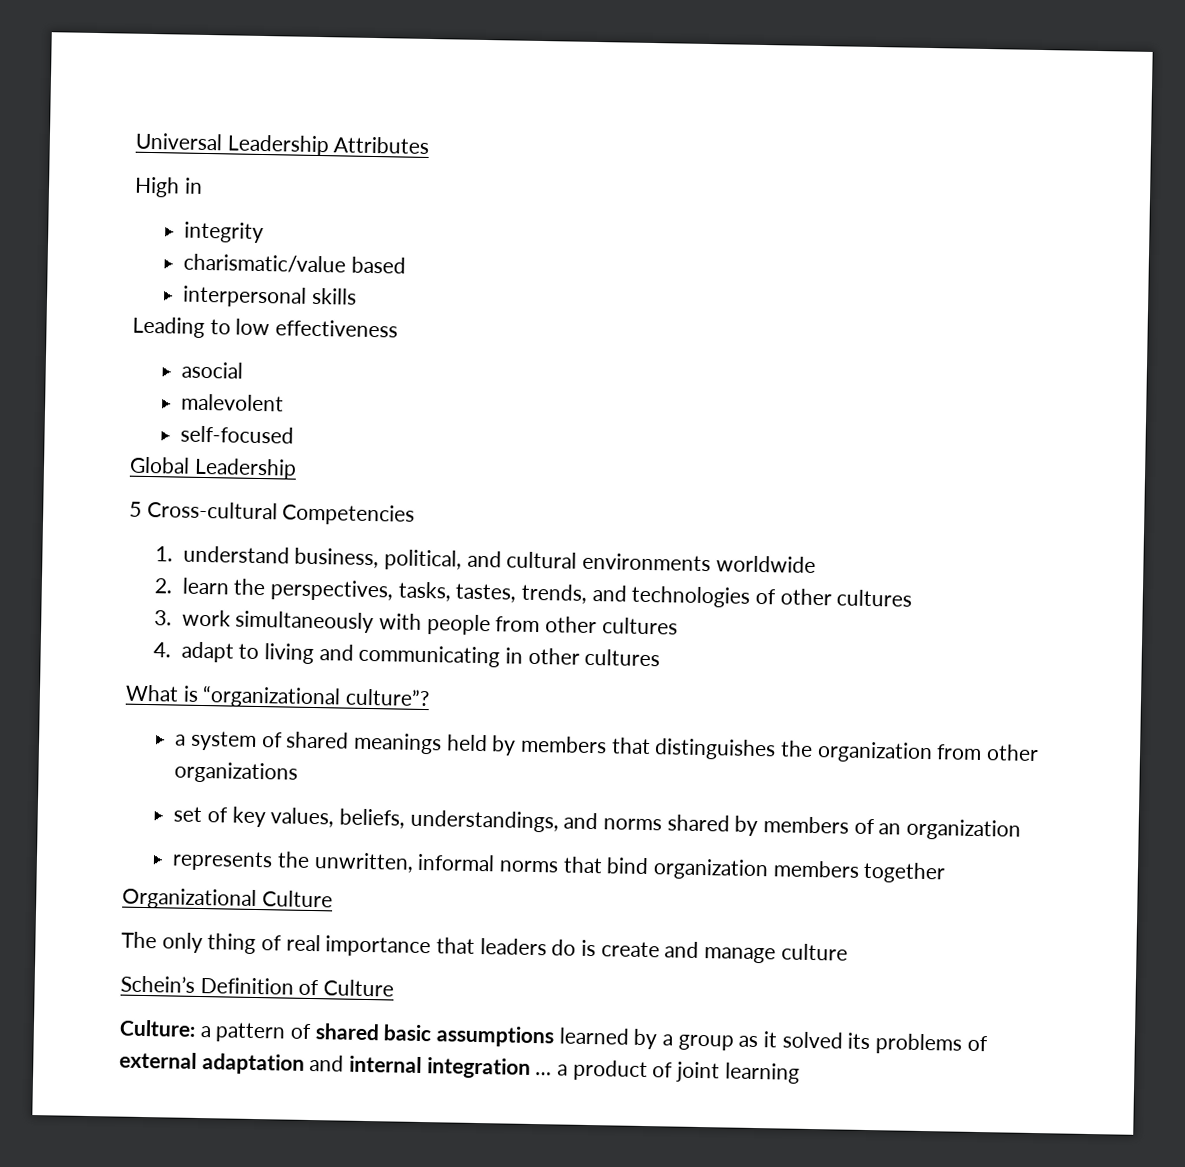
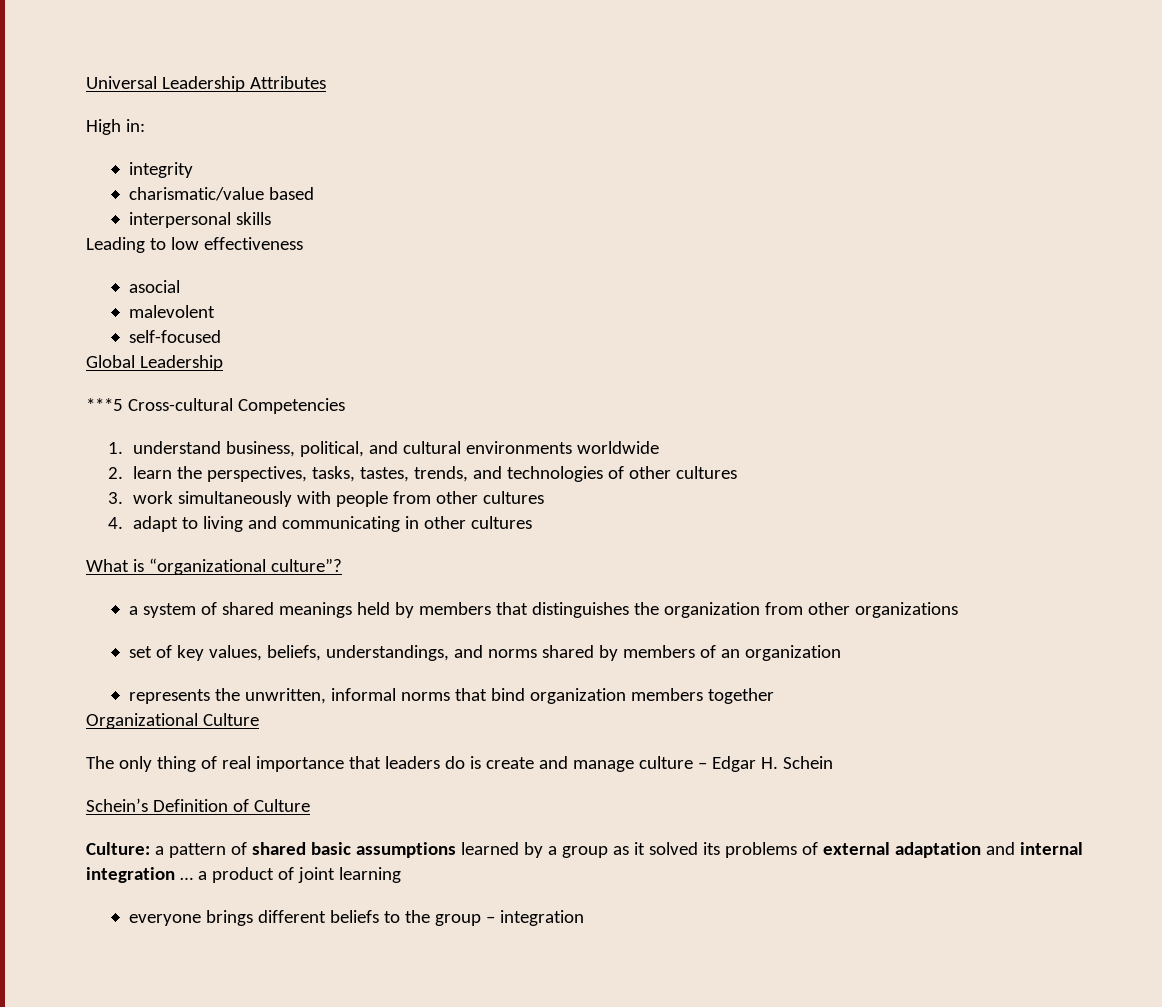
[183,177,203,194] in -> [125,119,145,132] in:
[129,501,142,517] 5 -> [86,398,123,411] ***5
(848, 952) none -> [697,756,833,772] – Edgar H. Schein
(800, 1073) none -> [128,910,584,926] // everyone brings different beliefs to the group – integration

